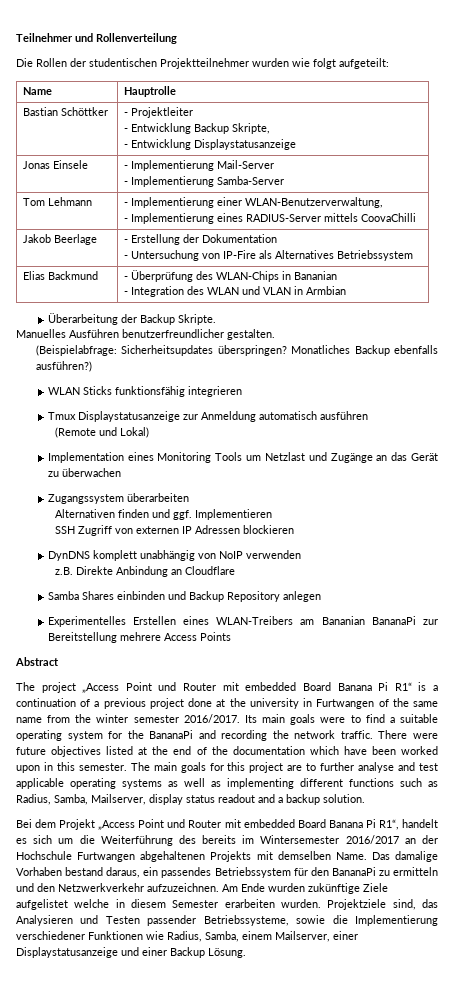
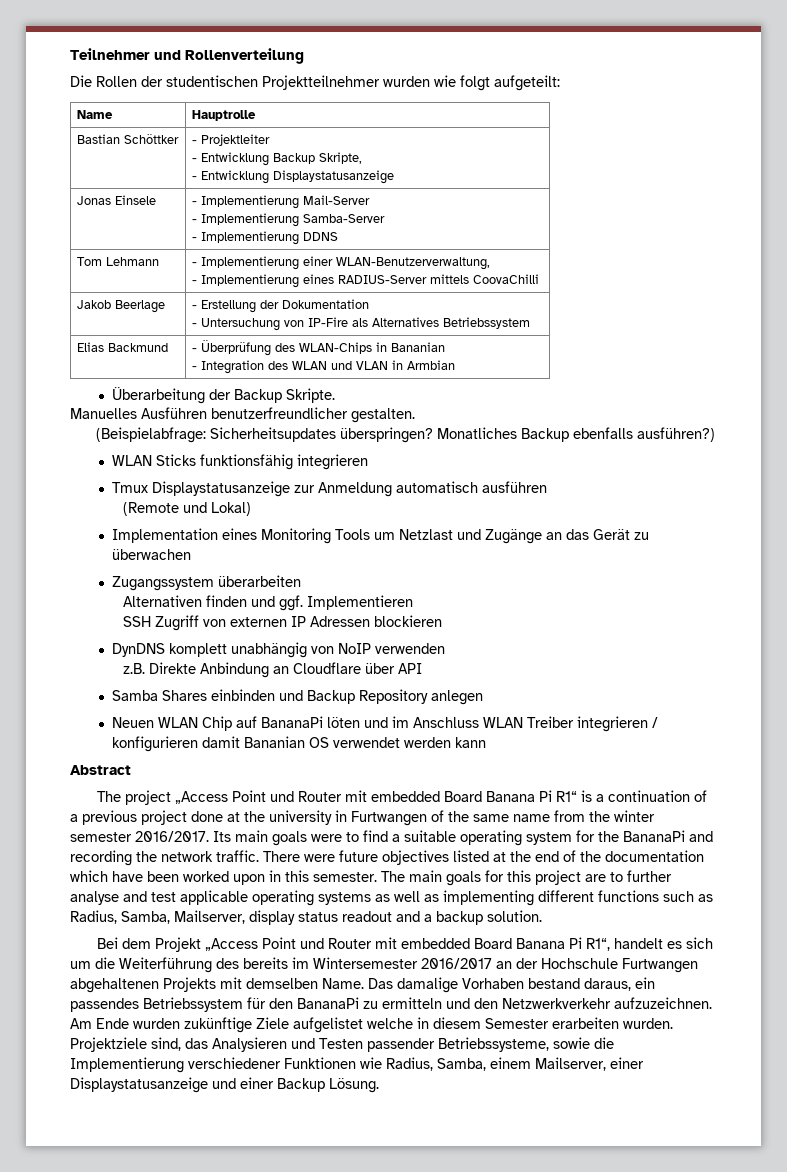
(285, 180) none -> [191,231,338,245] // - Implementierung DDNS
(236, 570) none -> [364,663,422,674] über API
[47,616,438,627] [47,632,231,643] Experimentelles Erstellen eines WLAN-Treibers am Bananian BananaPi zur Bereitstellung mehrere Access Points -> [112,716,659,732] [112,736,487,752] Neuen WLAN Chip auf BananaPi löten und im Anschluss WLAN Treiber integrieren / konfigurieren damit Bananian OS verwendet werden kann

